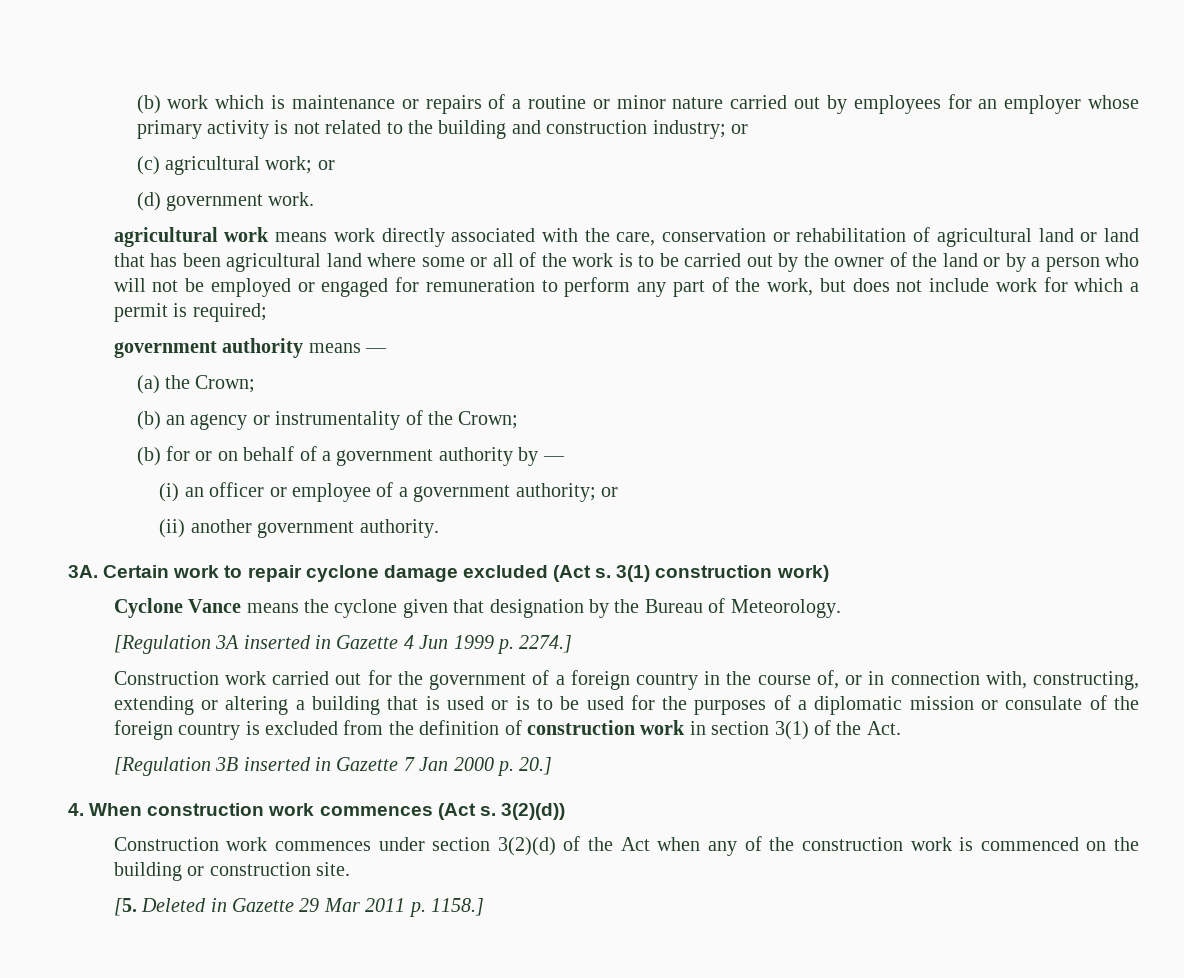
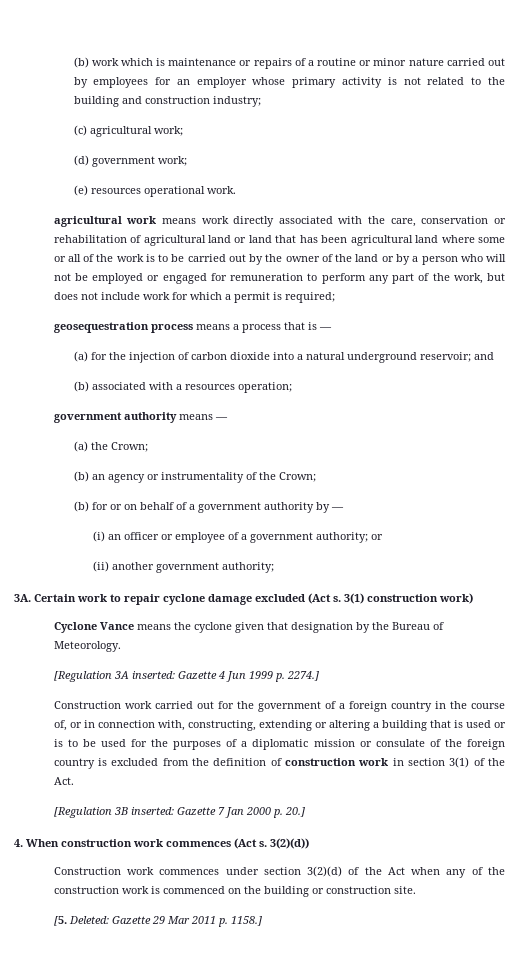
[730,124,748,134] or -> (261, 101) none
[317,160,335,170] or -> (183, 131) none
(263, 202) none -> [157,156,187,166] [73,185,205,197] work; // (e) resources operational
(267, 312) none -> [53,322,332,333] [73,351,494,363] [73,381,292,393] // geosequestration process means a process that is — // (a) for the injection of carbon dioxide into a natural underground reservoir; and // (b) associated with a resources operation;
[359,519,439,538] authority. -> [222,562,275,573] authority;
[243,635,331,649] inserted in -> [131,671,175,679] inserted:
[243,757,331,771] inserted in -> [130,807,174,815] inserted:
[141,898,227,912] Deleted in -> [68,916,109,924] Deleted:

